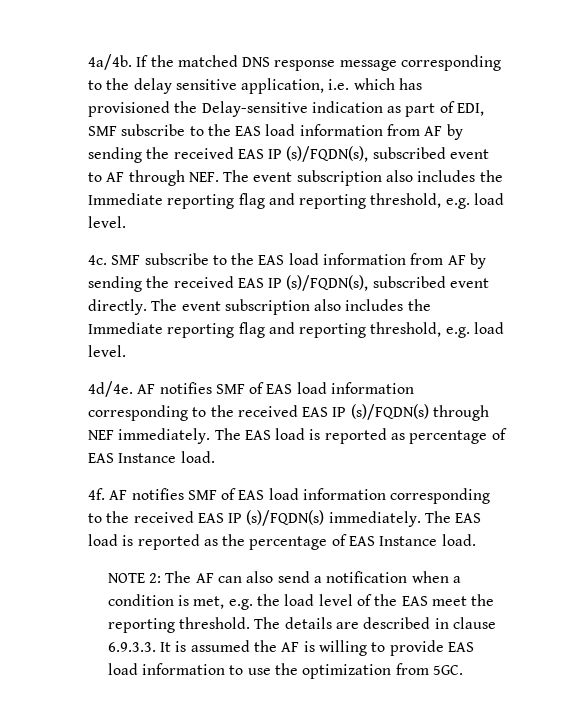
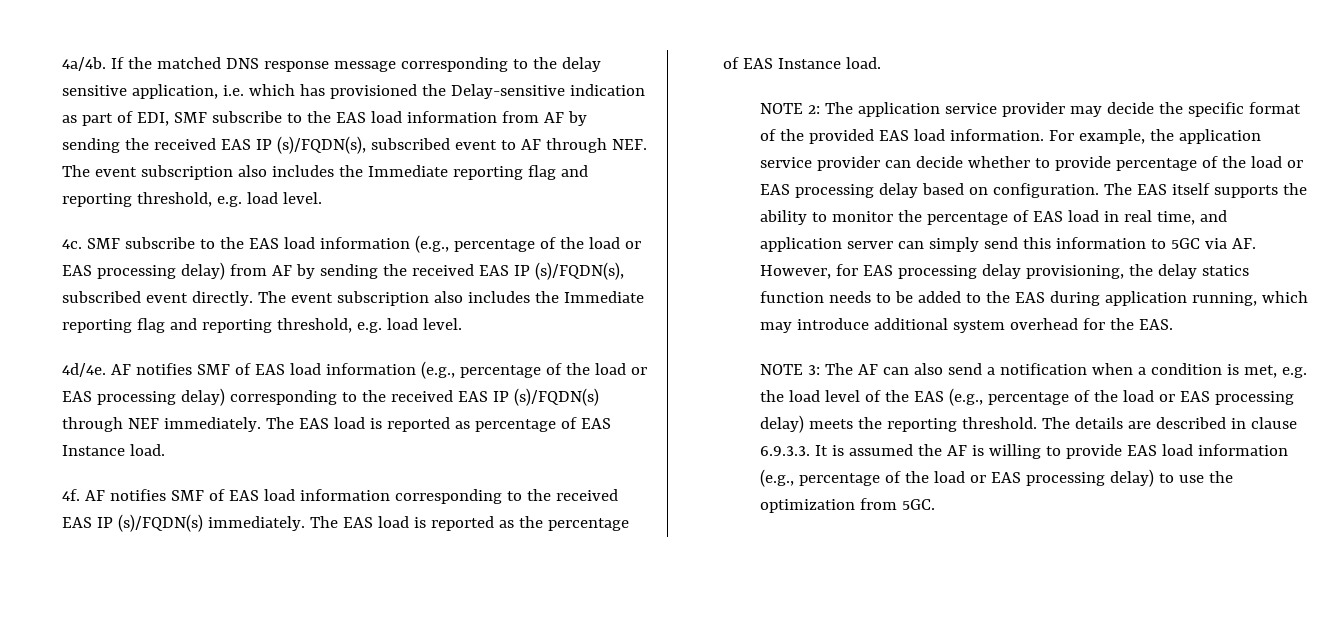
(407, 259) none -> [414,235,641,253] [61,262,225,280] (e.g., percentage of the load or EAS processing delay)
(415, 388) none -> [420,361,647,379] [61,388,225,406] (e.g., percentage of the load or EAS processing delay)
(192, 577) none -> [857,102,1301,117] [759,129,1261,144] [759,156,1303,171] [759,183,1307,198] [759,210,1227,225] [759,237,1256,252] [759,264,1249,279] [759,291,1308,306] [759,318,1173,333] [759,363,853,375] application service provider may decide the specific format of the provided EAS load information. For example, the application service provider can decide whether to provide percentage of the load or EAS processing delay based on configuration. The EAS itself supports the ability to monitor the percentage of EAS load in real time, and application server can simply send this information to 5GC via AF. However, for EAS processing delay provisioning, the delay statics function needs to be added to the EAS during application running, which may introduce additional system overhead for the EAS. // NOTE 3: The
[431,596,467,606] meet -> [948,388,1294,406] [759,415,853,433] (e.g., percentage of the load or EAS processing delay) meets
(226, 669) none -> [759,469,1154,487] (e.g., percentage of the load or EAS processing delay)

